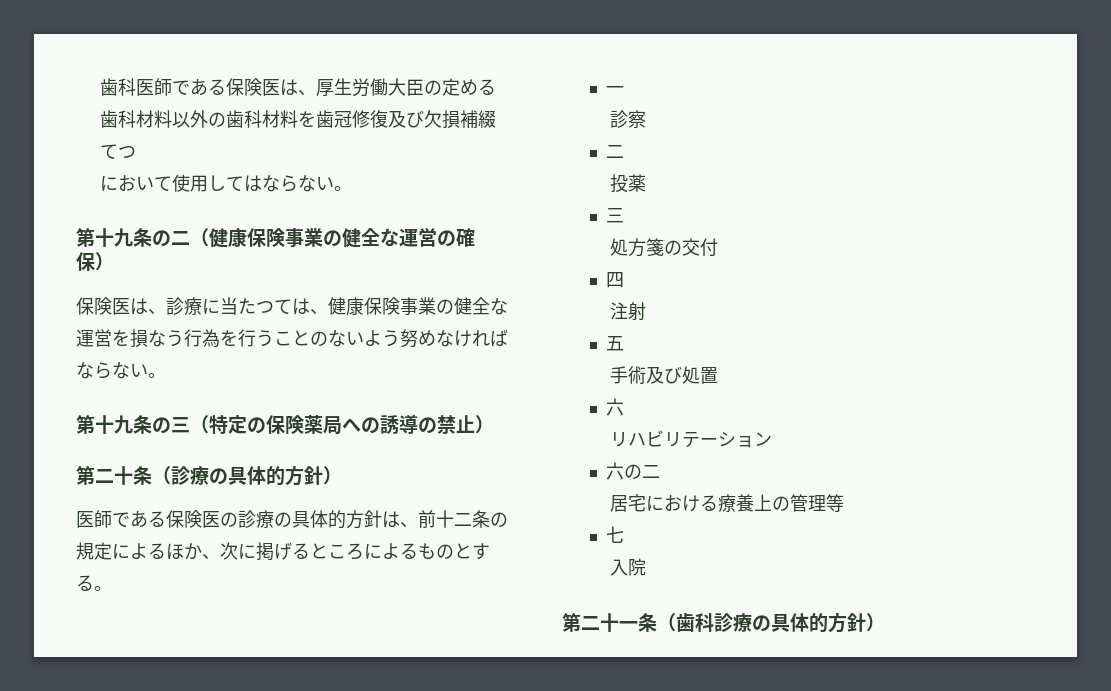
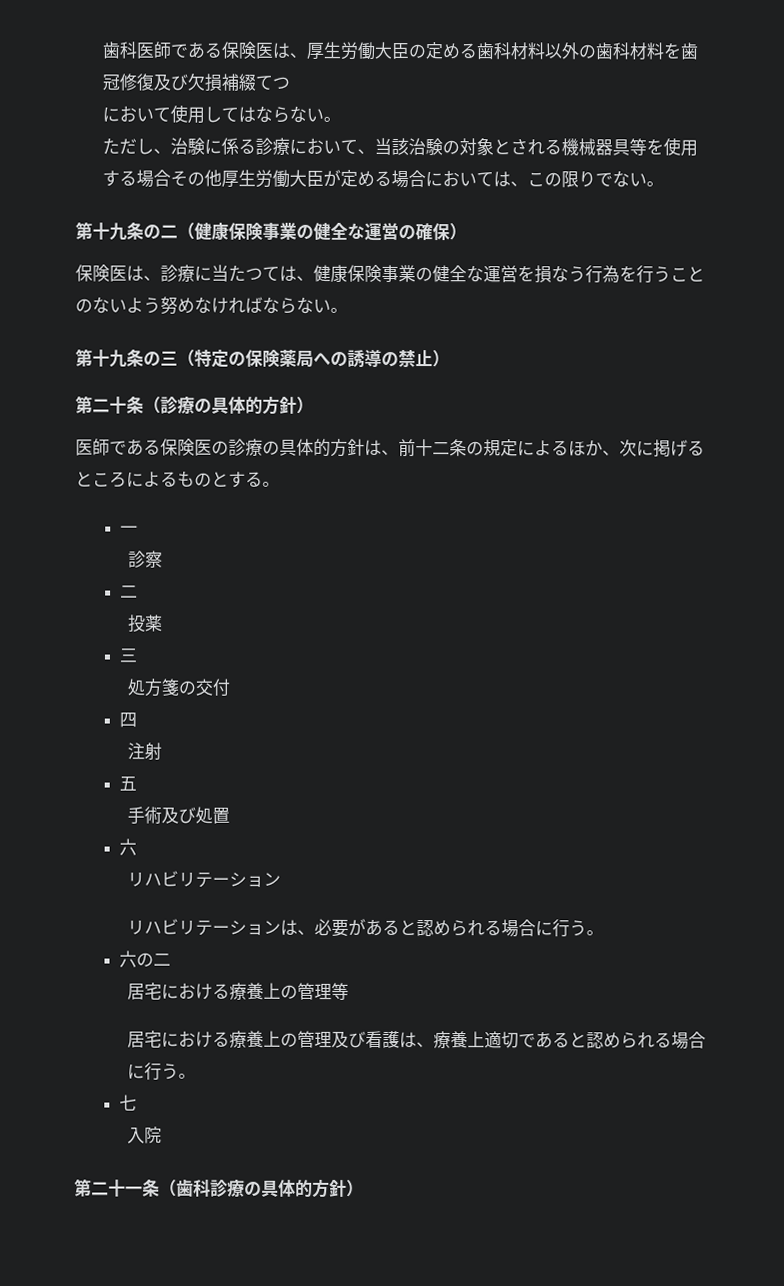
(353, 188) none -> [101,137,698,157] [101,169,664,189] // ただし、治験に係る診療において、当該治験の対象とされる機械器具等を使用する場合その他厚生労働大臣が定める場合においては、この限りでない。
(773, 439) none -> [127,918,605,938] // リハビリテーションは、必要があると認められる場合に行う。
(845, 503) none -> [127,1030,707,1050] [127,1062,197,1081] // 居宅における療養上の管理及び看護は、療養上適切であると認められる場合に行う。

